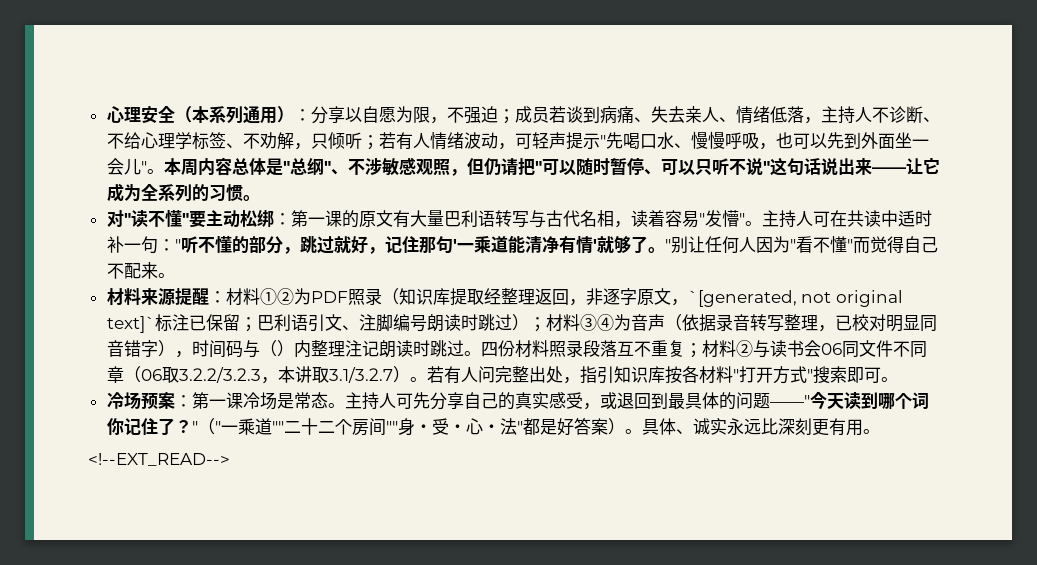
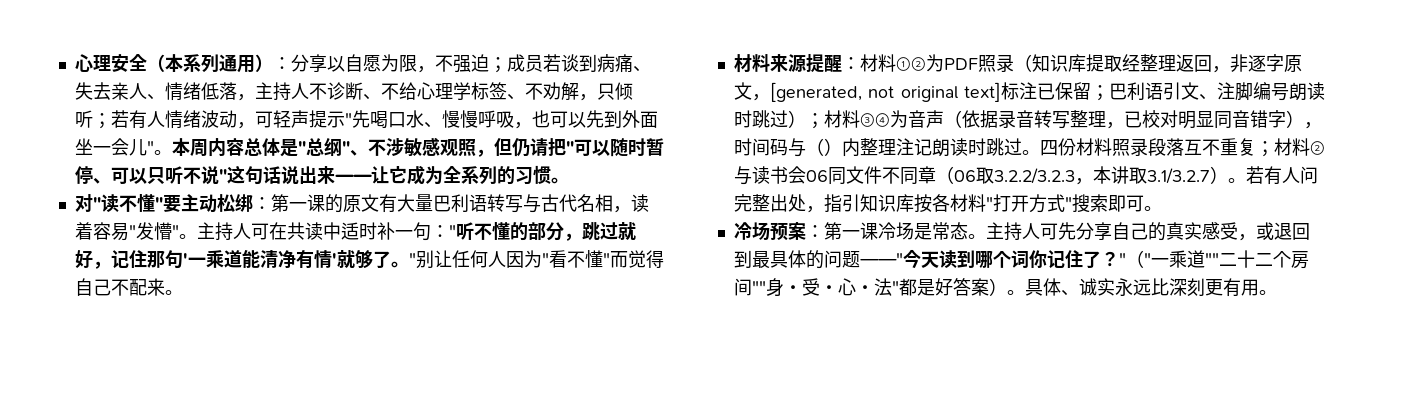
[687,290,797,307] `[generated, -> [769,82,862,102] [generated,
[106,316,155,333] text]` -> [964,82,1001,102] text]
[88,453,230,466] // <!--EXT_READ--> -> (1277, 292) none

